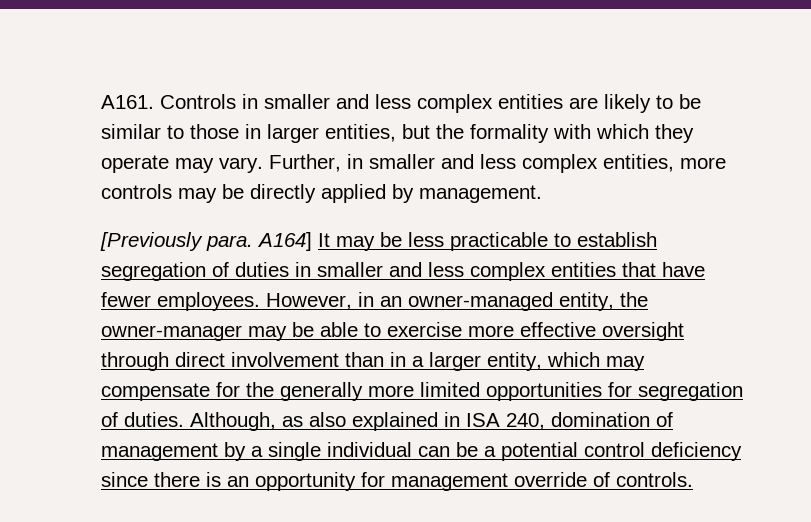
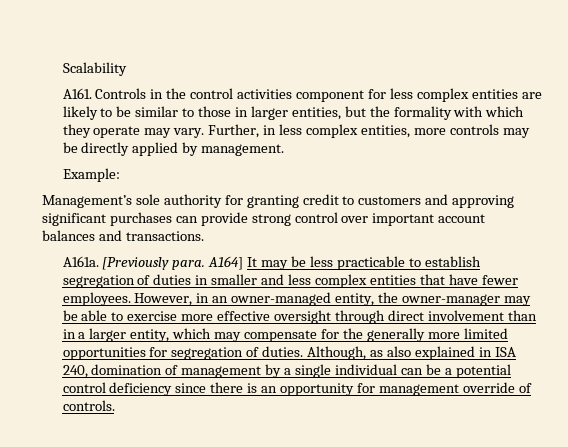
(100, 102) none -> [62,62,127,76] Scalability //
[263,94,369,109] smaller and -> [166,88,386,102] the control activities component for
[368,154,474,169] smaller and -> (277, 130) none
(542, 194) none -> [62,168,120,182] [42,194,515,208] [42,212,486,226] [42,230,204,241] [62,256,99,267] Example: // Management’s sole authority for granting credit to customers and approving significant purchases can provide strong control over important account balances and transactions. // A161a.

